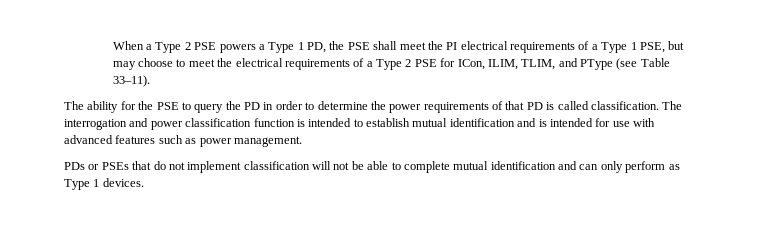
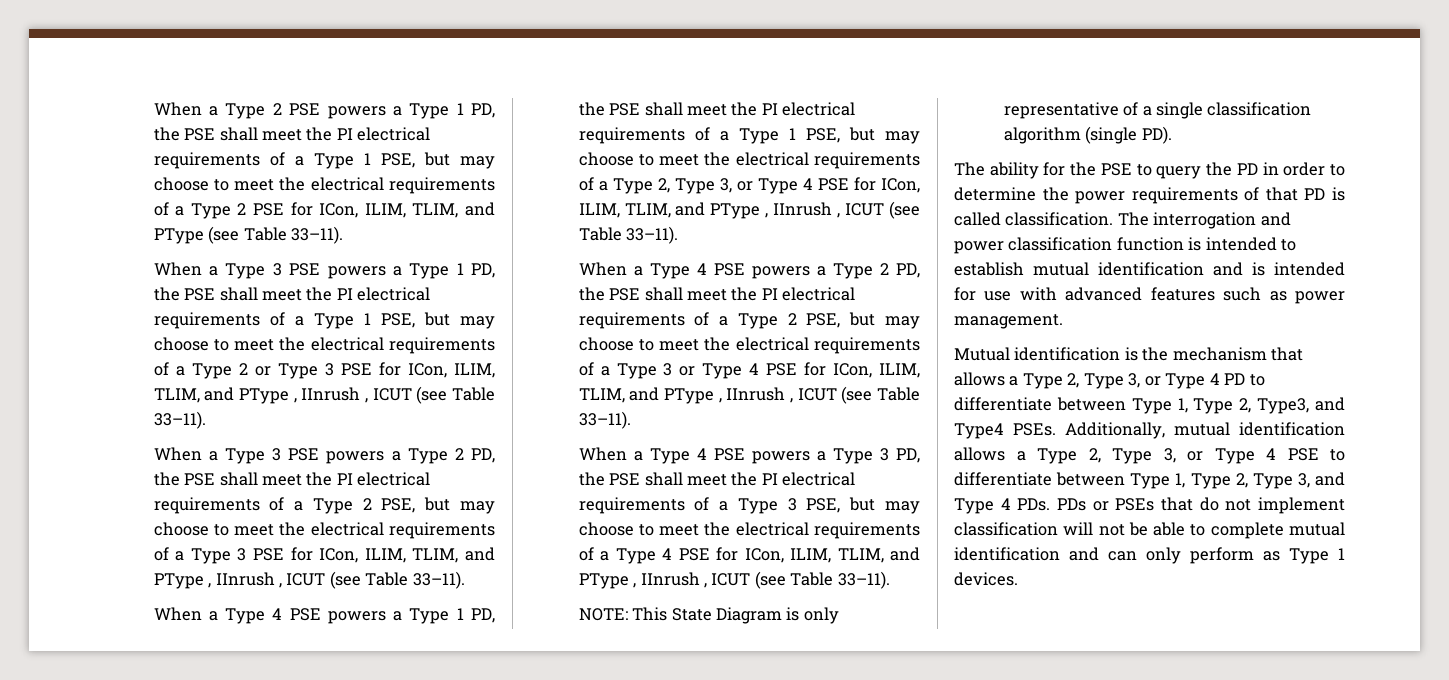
(150, 81) none -> [153,262,496,279] [153,287,431,301] [153,312,495,329] [153,337,496,354] [153,362,496,379] [153,386,495,404] [153,411,206,429] [153,447,496,464] [153,472,431,486] [153,497,495,514] [153,522,496,539] [153,547,496,564] [153,571,465,589] [153,607,495,624] [578,102,856,116] [578,127,920,144] [578,152,920,169] [578,177,921,194] [578,201,920,219] [578,226,679,244] [578,262,920,279] [578,287,856,301] [578,312,920,329] [578,337,920,354] [578,362,920,379] [578,386,920,404] [578,411,631,429] [578,447,920,464] [578,472,856,486] [578,497,920,514] [578,522,920,539] [578,547,920,564] [578,571,890,589] [578,607,839,624] [1003,102,1312,119] [1003,126,1172,144] // When a Type 3 PSE powers a Type 1 PD, the PSE shall meet the PI electrical requirements of a Type 1 PSE, but may choose to meet the electrical requirements of a Type 2 or Type 3 PSE for ICon, ILIM, TLIM, and PType , IInrush , ICUT (see Table 33–11). // When a Type 3 PSE powers a Type 2 PD, the PSE shall meet the PI electrical requirements of a Type 2 PSE, but may choose to meet the electrical requirements of a Type 3 PSE for ICon, ILIM, TLIM, and PType , IInrush , ICUT (see Table 33–11). // When a Type 4 PSE powers a Type 1 PD, the PSE shall meet the PI electrical requirements of a Type 1 PSE, but may choose to meet the electrical requirements of a Type 2, Type 3, or Type 4 PSE for ICon, ILIM, TLIM, and PType , IInrush , ICUT (see Table 33–11). // When a Type 4 PSE powers a Type 2 PD, the PSE shall meet the PI electrical requirements of a Type 2 PSE, but may choose to meet the electrical requirements of a Type 3 or Type 4 PSE for ICon, ILIM, TLIM, and PType , IInrush , ICUT (see Table 33–11). // When a Type 4 PSE powers a Type 3 PD, the PSE shall meet the PI electrical requirements of a Type 3 PSE, but may choose to meet the electrical requirements of a Type 4 PSE for ICon, ILIM, TLIM, and PType , IInrush , ICUT (see Table 33–11). // NOTE: This State Diagram is only representative of a single classification algorithm (single PD).
(302, 141) none -> [954,347,1304,361] [954,372,1265,389] [954,397,1345,414] [954,422,1345,439] [954,447,1345,464] [954,472,1345,489] [954,498,1051,514] Mutual identification is the mechanism that allows a Type 2, Type 3, or Type 4 PD to differentiate between Type 1, Type 2, Type3, and Type4 PSEs. Additionally, mutual identification allows a Type 2, Type 3, or Type 4 PSE to differentiate between Type 1, Type 2, Type 3, and Type 4 PDs.

